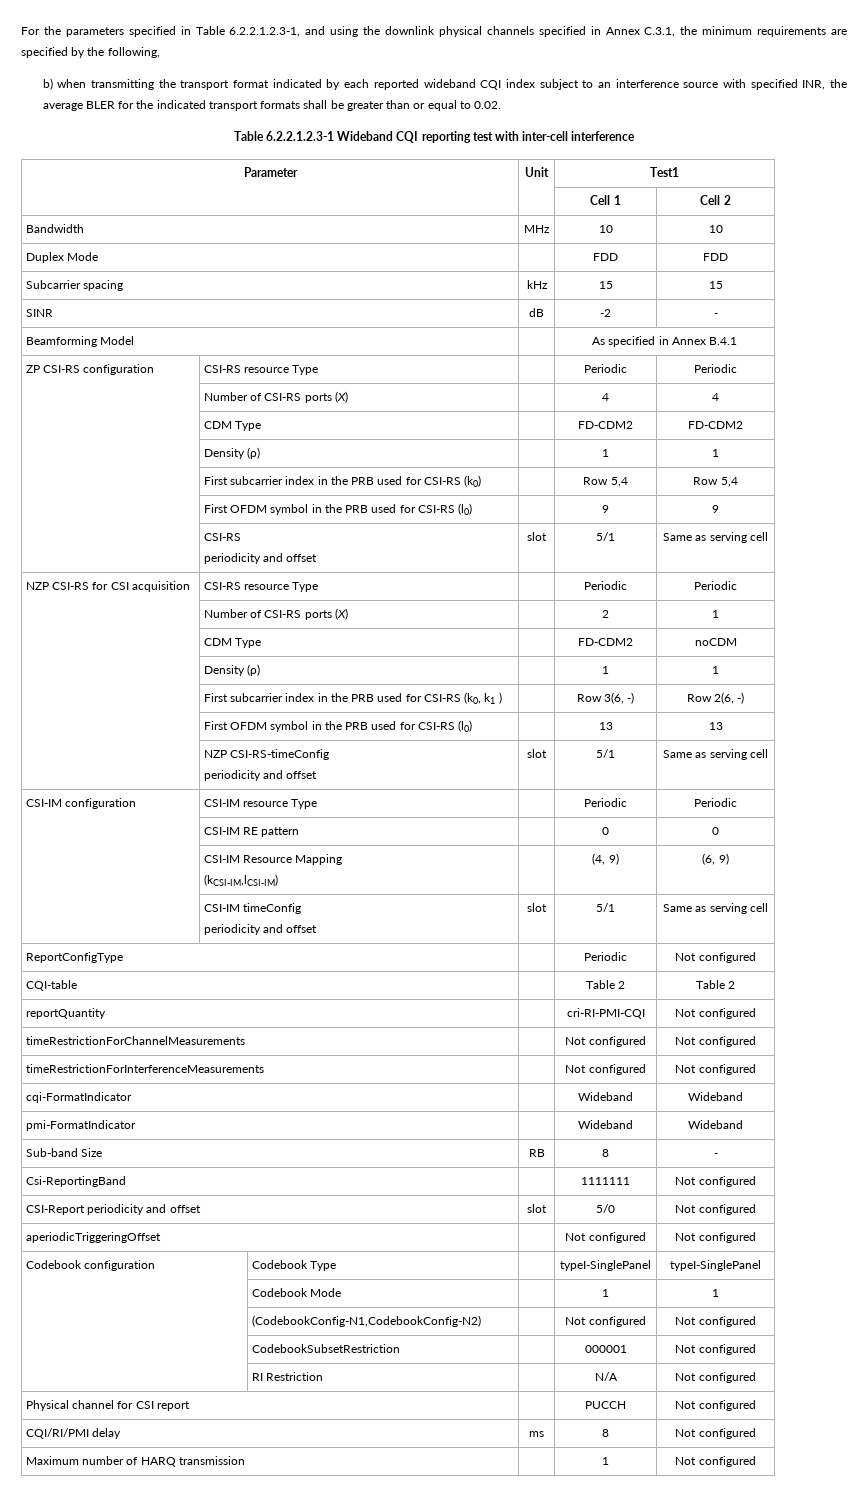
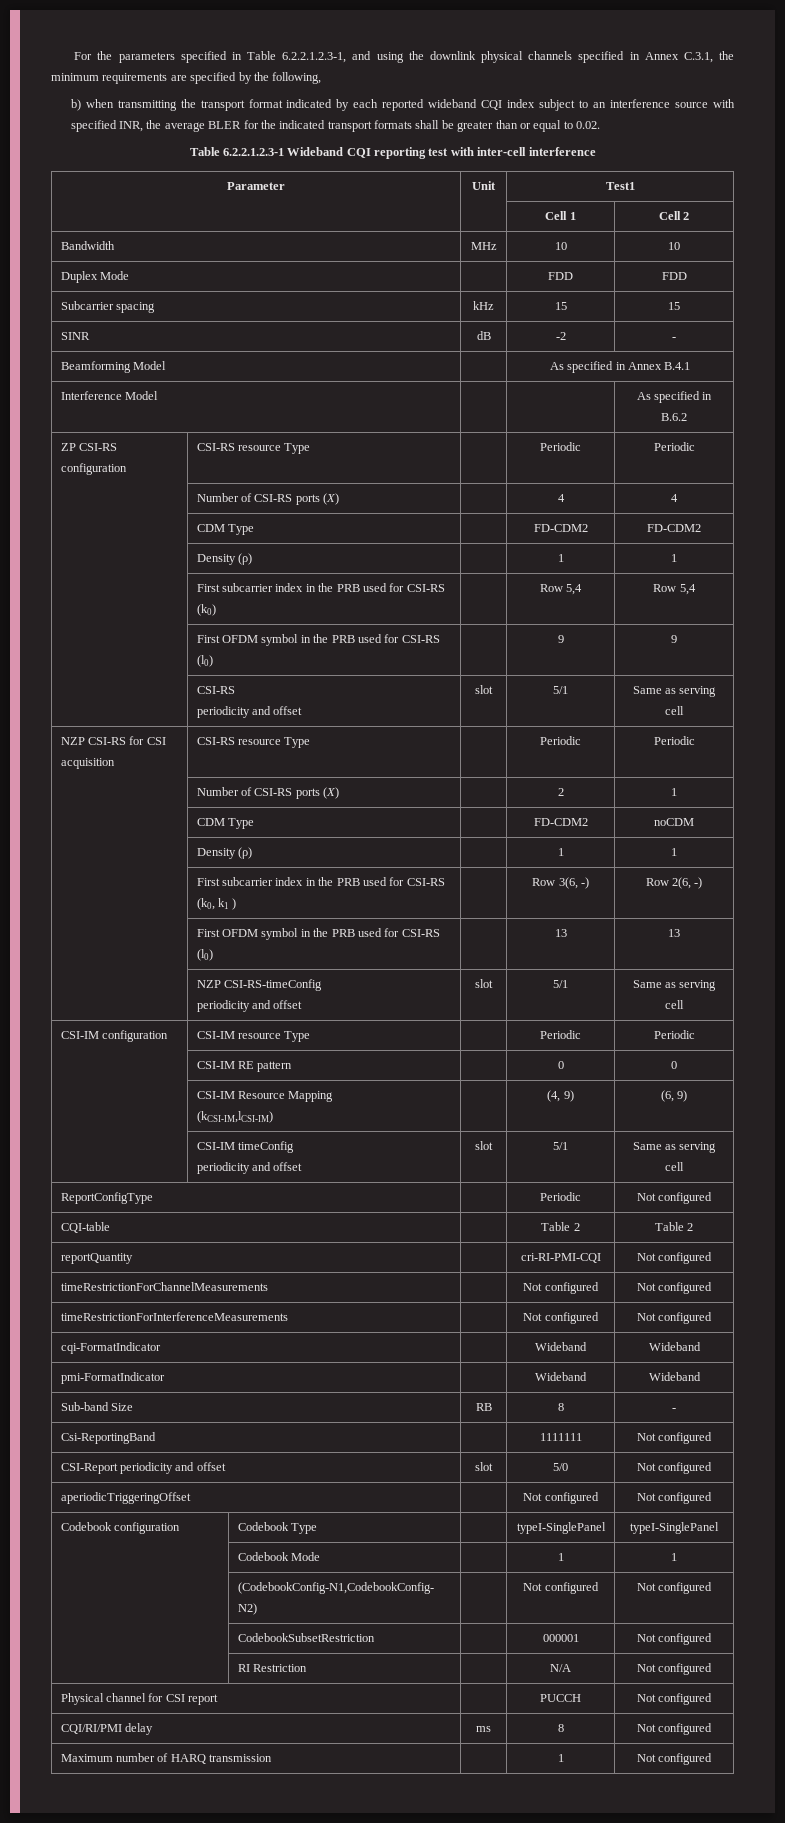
(737, 341) none -> [60,391,159,400] [636,391,713,403] [661,413,687,421] // Interference Model | | | As specified in B.6.2

